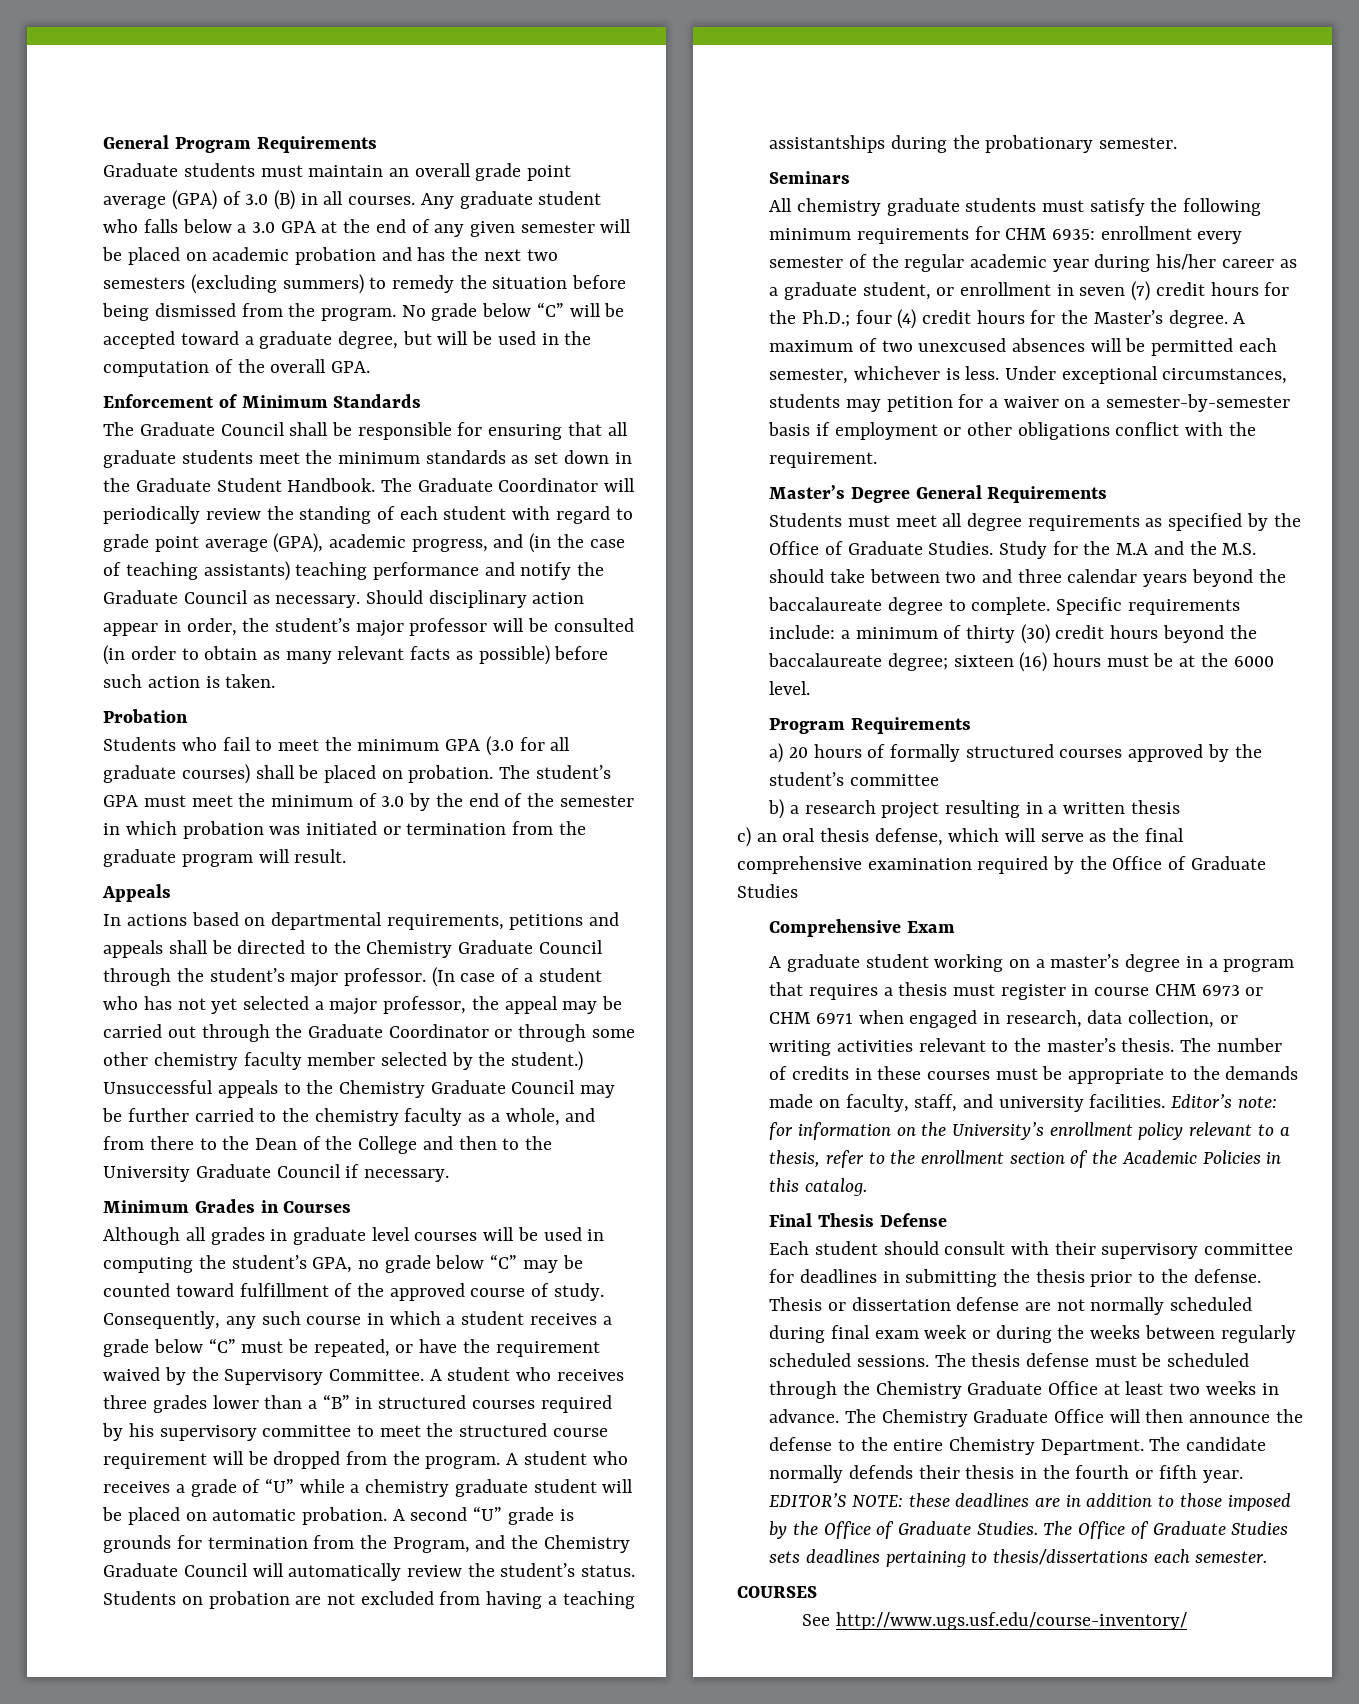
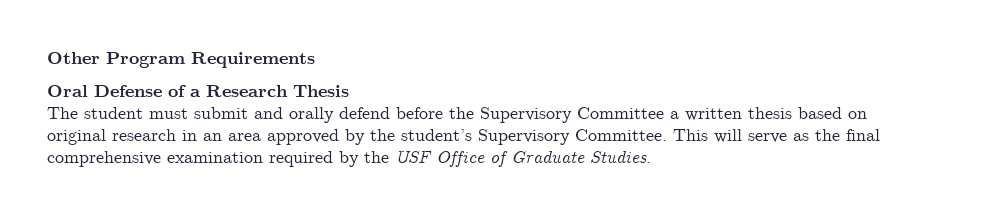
[103,135,377,153] [103,163,572,181] [103,190,602,210] [103,219,632,237] [102,247,558,265] [103,274,627,294] [102,302,625,321] [103,331,592,349] [103,359,371,377] [103,394,422,408] [103,422,628,440] [103,450,632,468] [103,478,636,492] [103,506,633,524] [103,533,625,553] [103,561,605,581] [103,590,585,608] [103,618,634,637] [103,645,609,665] [103,674,276,688] [103,709,189,723] [103,736,571,756] [103,764,611,784] [103,793,634,811] [103,821,586,839] [103,849,347,867] [102,884,172,902] [103,912,620,930] [103,940,603,958] [103,967,602,987] [103,996,622,1015] [103,1024,635,1042] [103,1051,584,1071] [103,1080,616,1098] [102,1108,596,1126] [103,1136,552,1154] [103,1164,450,1182] [103,1199,352,1213] [103,1227,605,1245] [103,1254,583,1273] [103,1283,604,1301] [103,1311,612,1329] [103,1338,600,1357] [103,1367,624,1385] [103,1394,612,1413] [102,1423,608,1441] [103,1451,628,1469] [103,1478,634,1497] [102,1506,574,1525] [103,1535,630,1553] [103,1563,636,1581] [103,1591,635,1609] [769,135,1178,153] [769,171,851,184] [769,198,1262,216] [769,226,1243,244] [769,254,1297,272] [769,281,1290,301] [769,309,1246,329] [769,338,1277,356] [769,366,1288,384] [769,394,1290,412] [768,422,1256,440] [769,452,878,468] [769,485,1108,503] [769,513,1301,531] [769,541,1257,559] [769,569,1286,587] [768,597,1240,615] [769,624,1257,644] [768,652,1274,672] [769,681,811,695] [769,717,972,734] [769,743,1262,763] [769,772,940,786] [768,799,1180,819] [737,827,1000,847] General Program Requirements // Graduate students must maintain an overall grade point average (GPA) of 3.0 (B) in all courses. Any graduate student who falls below a 3.0 GPA at the end of any given semester will be placed on academic probation and has the next two semesters (excluding summers) to remedy the situation before being dismissed from the program. No grade below “C” will be accepted toward a graduate degree, but will be used in the computation of the overall GPA. // Enforcement of Minimum Standards // The Graduate Council shall be responsible for ensuring that all graduate students meet the minimum standards as set down in the Graduate Student Handbook. The Graduate Coordinator will periodically review the standing of each student with regard to grade point average (GPA), academic progress, and (in the case of teaching assistants) teaching performance and notify the Graduate Council as necessary. Should disciplinary action appear in order, the student’s major professor will be consulted (in order to obtain as many relevant facts as possible) before such action is taken. // Probation // Students who fail to meet the minimum GPA (3.0 for all graduate courses) shall be placed on probation. The student’s GPA must meet the minimum of 3.0 by the end of the semester in which probation was initiated or termination from the graduate program will result. // Appeals // In actions based on departmental requirements, petitions and appeals shall be directed to the Chemistry Graduate Council through the student’s major professor. (In case of a student who has not yet selected a major professor, the appeal may be carried out through the Graduate Coordinator or through some other chemistry faculty member selected by the student.) Unsuccessful appeals to the Chemistry Graduate Council may be further carried to the chemistry faculty as a whole, and from there to the Dean of the College and then to the University Graduate Council if necessary. // Minimum Grades in Courses // Although all grades in graduate level courses will be used in computing the student’s GPA, no grade below “C” may be counted toward fulfillment of the approved course of study. Consequently, any such course in which a student receives a grade below “C” must be repeated, or have the requirement waived by the Supervisory Committee. A student who receives three grades lower than a “B” in structured courses required by his supervisory committee to meet the structured course requirement will be dropped from the program. A student who receives a grade of “U” while a chemistry graduate student will be placed on automatic probation. A second “U” grade is grounds for termination from the Program, and the Chemistry Graduate Council will automatically review the student’s status. Students on probation are not excluded from having a teaching assistantships during the probationary semester. // Seminars // All chemistry graduate students must satisfy the following minimum requirements for CHM 6935: enrollment every semester of the regular academic year during his/her career as a graduate student, or enrollment in seven (7) credit hours for the Ph.D.; four (4) credit hours for the Master’s degree. A maximum of two unexcused absences will be permitted each semester, whichever is less. Under exceptional circumstances, students may petition for a waiver on a semester-by-semester basis if employment or other obligations conflict with the requirement. // Master’s Degree General Requirements // Students must meet all degree requirements as specified by the Office of Graduate Studies. Study for the M.A and the M.S. should take between two and three calendar years beyond the baccalaureate degree to complete. Specific requirements include: a minimum of thirty (30) credit hours beyond the baccalaureate degree; sixteen (16) hours must be at the 6000 level. // Program Requirements // a) 20 hours of formally structured courses approved by the student’s committee // b) a research project resulting in a written thesis // c) an oral thesis defense, which -> [47,52,315,68] [47,85,349,97] [47,107,867,123] [47,129,708,145] Other Program Requirements // Oral Defense of a Research Thesis // The student must submit and orally defend before the Supervisory Committee a written thesis based on original research in an area approved by the student’s Supervisory Committee. This
[1112,856,1266,870] [737,884,798,898] [769,919,956,937] [769,954,1295,972] [769,982,1264,1000] [769,1010,1238,1028] [769,1038,1282,1056] [769,1066,1299,1084] [769,1094,1277,1112] [769,1122,1290,1140] [769,1150,1282,1168] [769,1178,868,1196] [769,1213,947,1227] [769,1241,1294,1259] [769,1269,1261,1287] [769,1297,1253,1315] [769,1325,1296,1343] [769,1353,1250,1367] [769,1381,1279,1399] [769,1409,1303,1427] [769,1437,1267,1455] [769,1465,1243,1483] [769,1493,1291,1511] [769,1521,1289,1539] [769,1549,1268,1567] [737,1586,817,1598] [801,1612,1187,1630] Office of Graduate Studies // Comprehensive Exam // A graduate student working on a master’s degree in a program that requires a thesis must register in course CHM 6973 or CHM 6971 when engaged in research, data collection, or writing activities relevant to the master’s thesis. The number of credits in these courses must be appropriate to the demands made on faculty, staff, and university facilities. Editor’s note: for information on the University’s enrollment policy relevant to a thesis, refer to the enrollment section of the Academic Policies in this catalog. // Final Thesis Defense // Each student should consult with their supervisory committee for deadlines in submitting the thesis prior to the defense. Thesis or dissertation defense are not normally scheduled during final exam week or during the weeks between regularly scheduled sessions. The thesis defense must be scheduled through the Chemistry Graduate Office at least two weeks in advance. The Chemistry Graduate Office will then announce the defense to the entire Chemistry Department. The candidate normally defends their thesis in the fourth or fifth year. EDITOR’S NOTE: these deadlines are in addition to those imposed by the Office of Graduate Studies. The Office of Graduate Studies sets deadlines pertaining to thesis/dissertations each semester. // COURSES // See http://www.ugs.usf.edu/course-inventory/ -> [395,150,651,167] USF Office of Graduate Studies.

